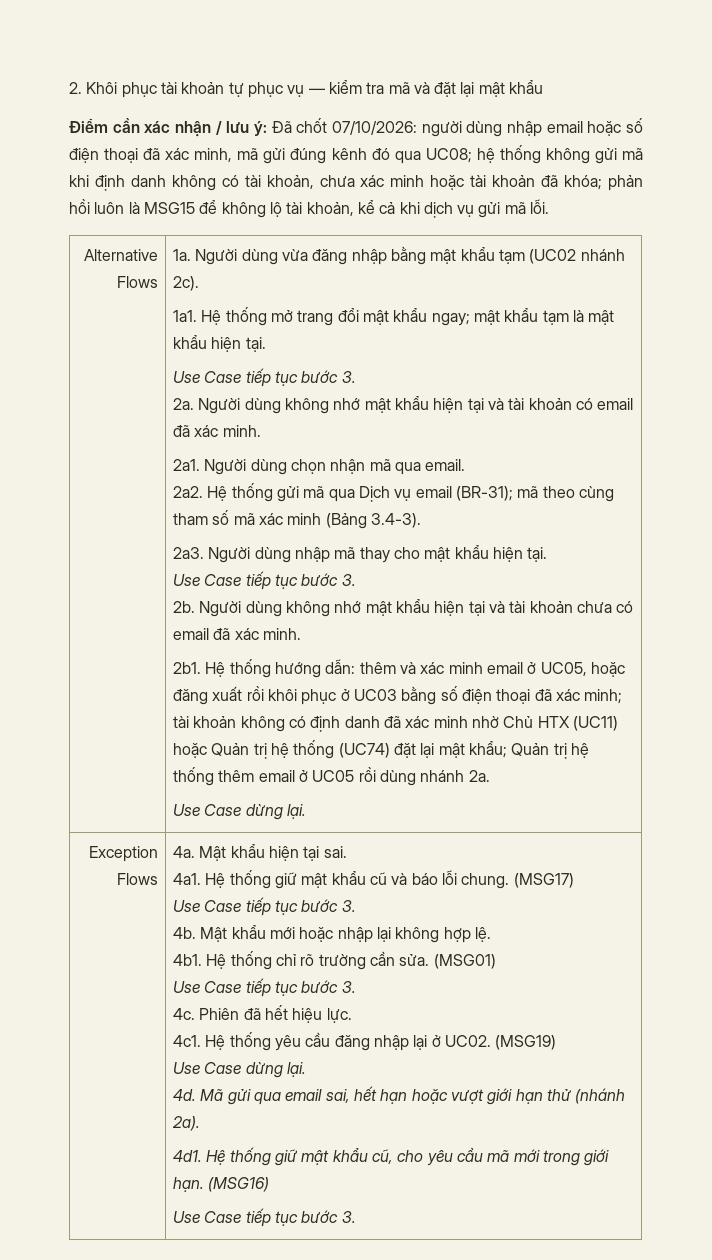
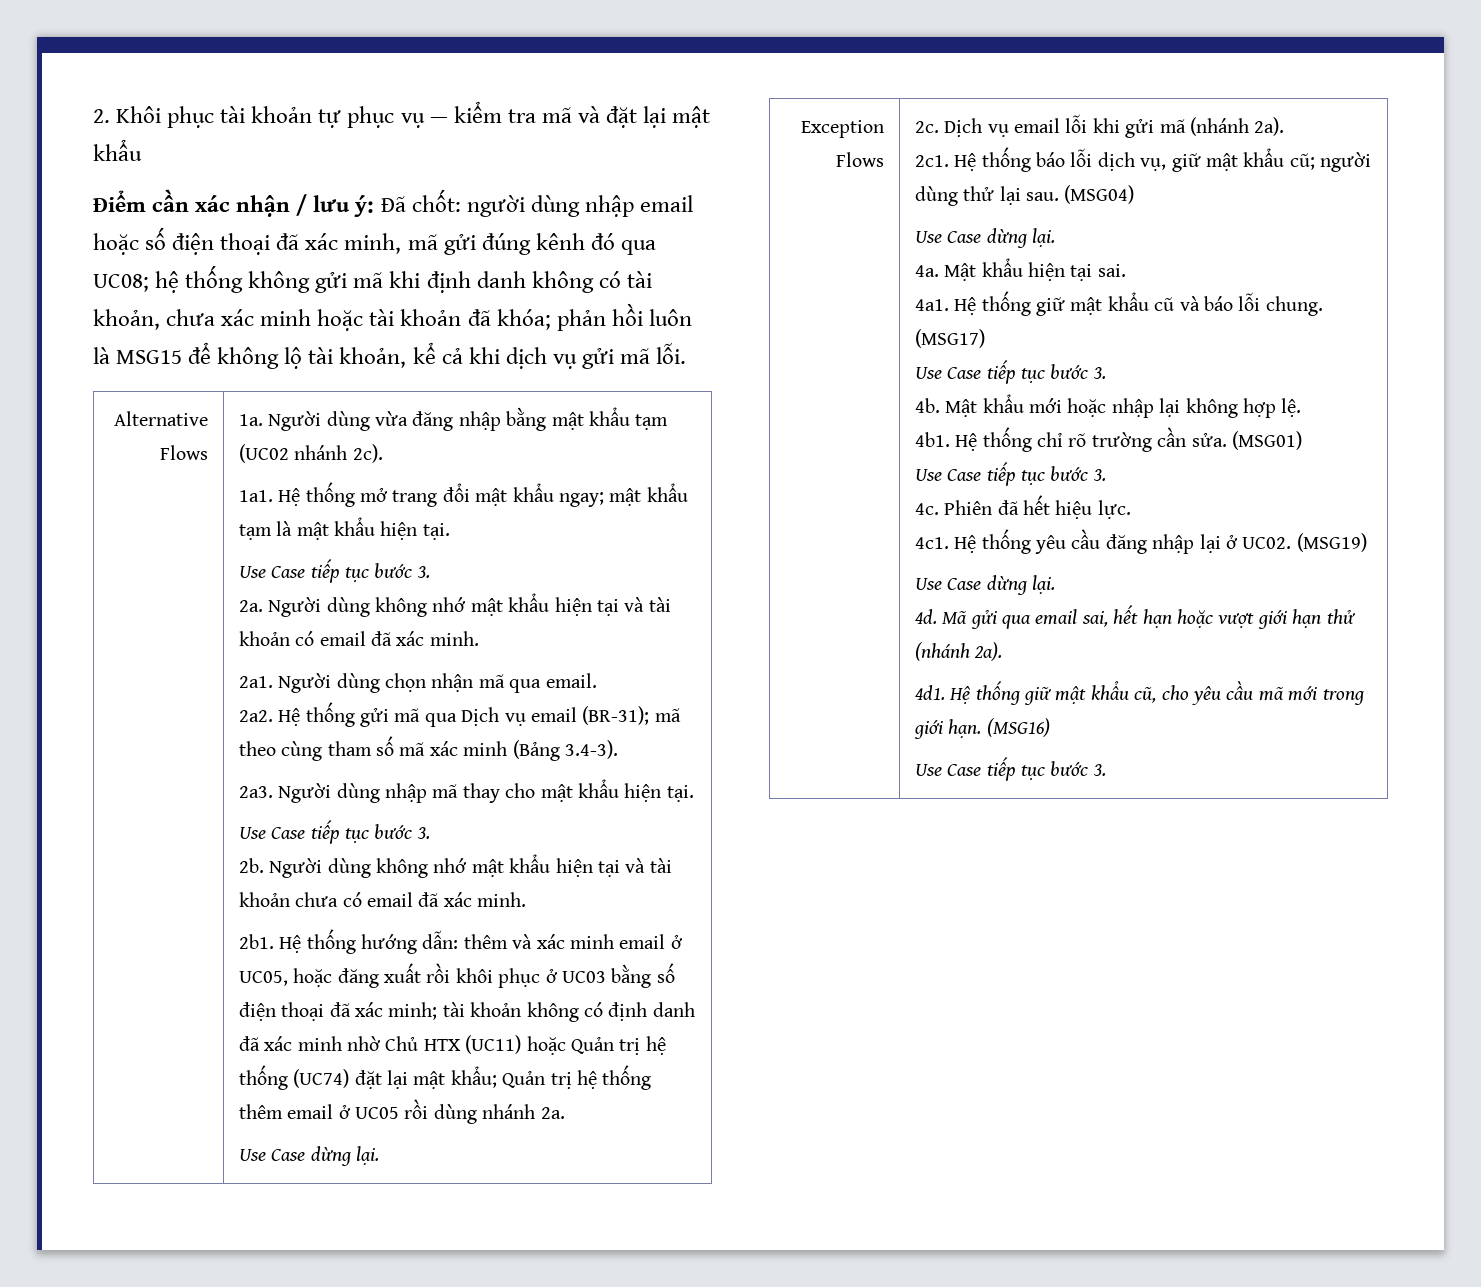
[296,118,417,135] chốt 07/10/2026: -> [411,189,461,212] chốt:
(158, 879) none -> [914,114,1285,138] [914,147,1372,172] [914,185,1135,206] [914,228,1056,248] 2c. Dịch vụ email lỗi khi gửi mã (nhánh 2a). // 2c1. Hệ thống báo lỗi dịch vụ, giữ mật khẩu cũ; người dùng thử lại sau. (MSG04) // Use Case dừng lại. //

